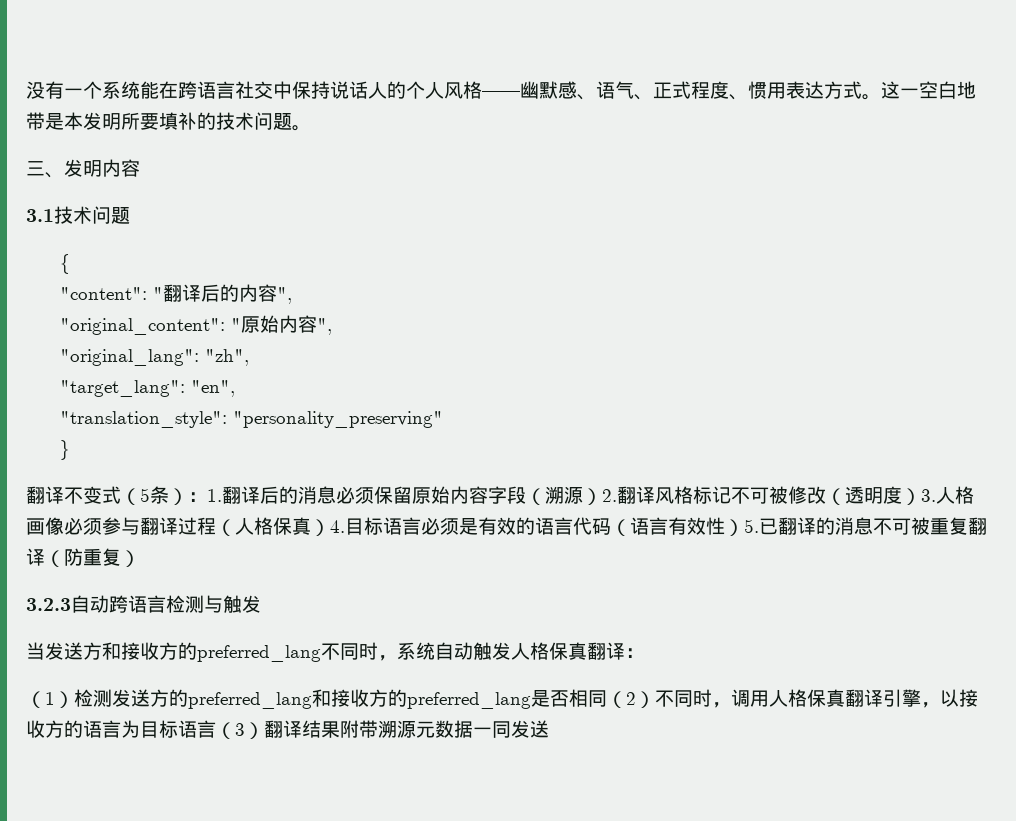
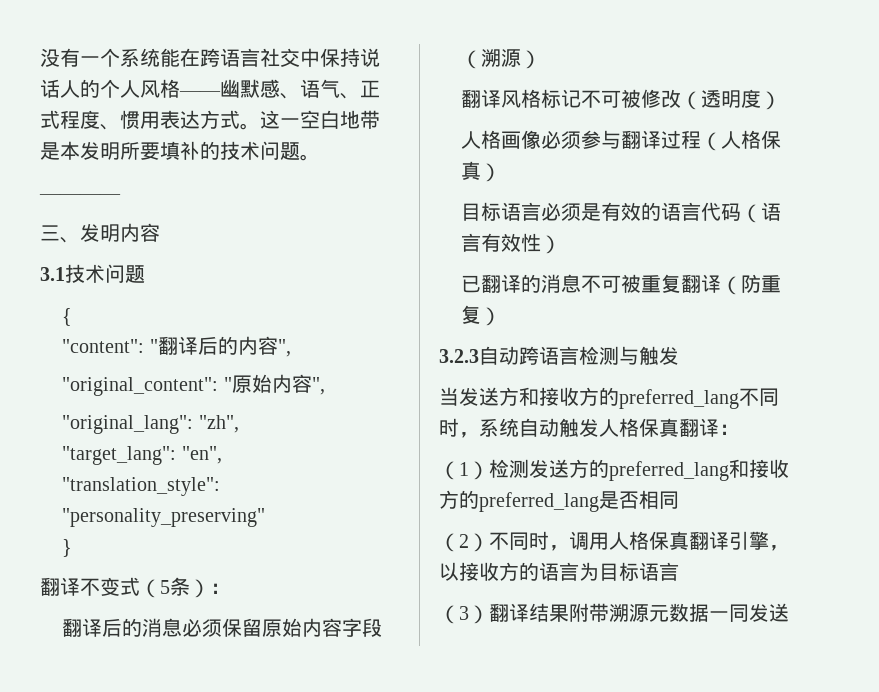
(311, 128) none -> [39,194,121,199] // ――――
[207,489,222,502] 1. -> (230, 588) //
[602,489,617,502] 2. -> (542, 59) //
[921,489,936,502] 3. -> (782, 100) //
[330,520,345,533] 4. -> (502, 172) //
[744,519,759,533] 5. -> (562, 244) //
(607, 698) none -> (679, 500) //
(216, 729) none -> (679, 571) //

